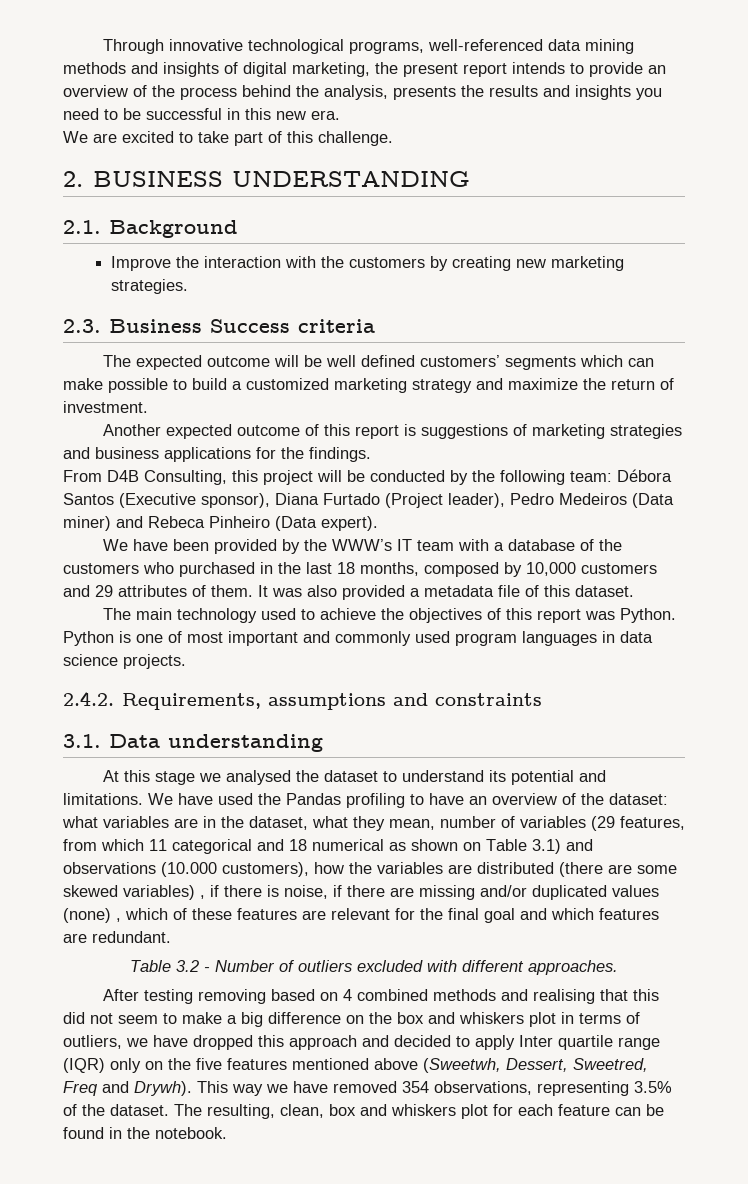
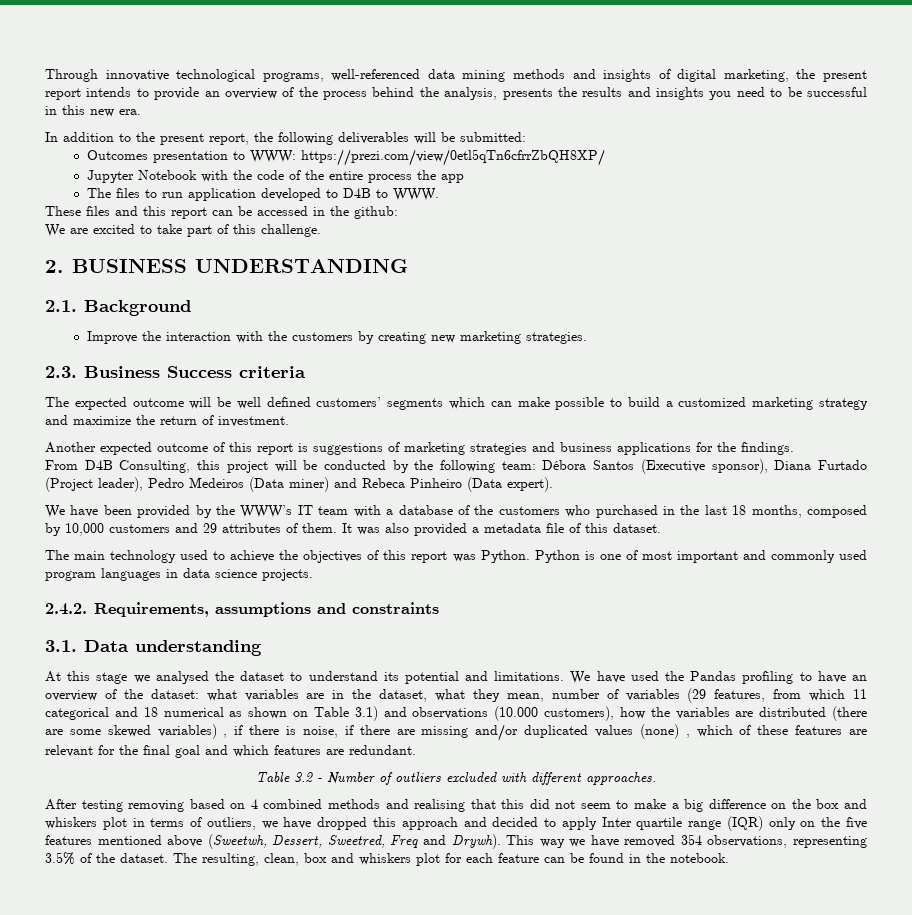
(340, 115) none -> [45,132,526,145] [87,149,606,166] [87,170,465,183] [87,188,440,201] [45,206,398,219] // In addition to the present report, the following deliverables will be submitted: // Outcomes presentation to WWW: https://prezi.com/view/0etl5qTn6cfrrZbQH8XP/ // Jupyter Notebook with the code of the entire process the app // The files to run application developed to D4B to WWW. // These files and this report can be accessed in the github:

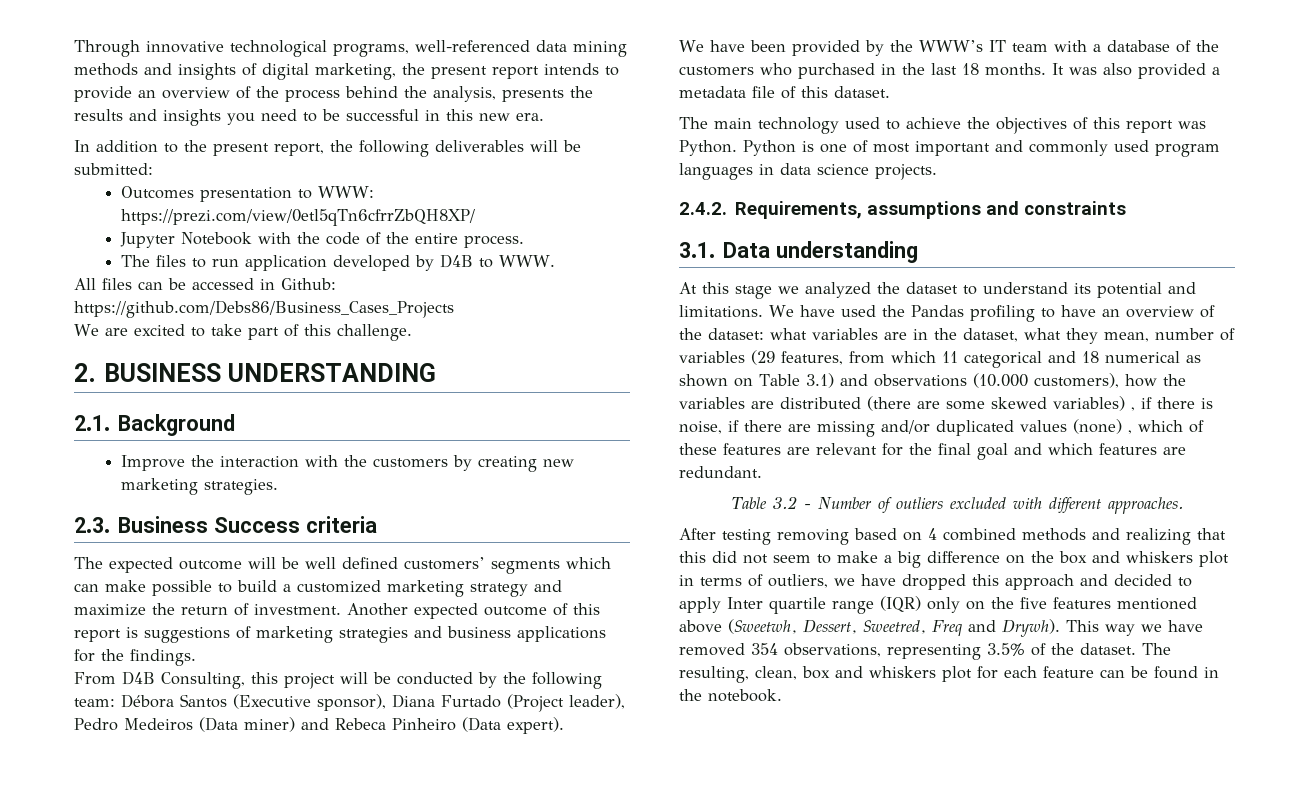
[368,170,465,183] process the app -> [464,235,525,248] process.
[326,189,339,198] to -> [415,255,435,271] by
[45,206,207,219] These files and this report -> [74,278,132,290] All files
[330,206,398,219] the github: -> [281,278,336,290] [74,300,454,318] Github: https://github.com/Debs86/Business_Cases_Projects
(289, 421) // -> (341, 609) none
[751,505,867,518] [45,523,337,536] months, composed by 10,000 customers and 29 attributes of them. -> [985,63,1046,76] months.
[155,671,209,684] analysed -> [805,282,871,298] analyzed
[414,799,466,812] realising -> [1126,528,1191,545] realizing

